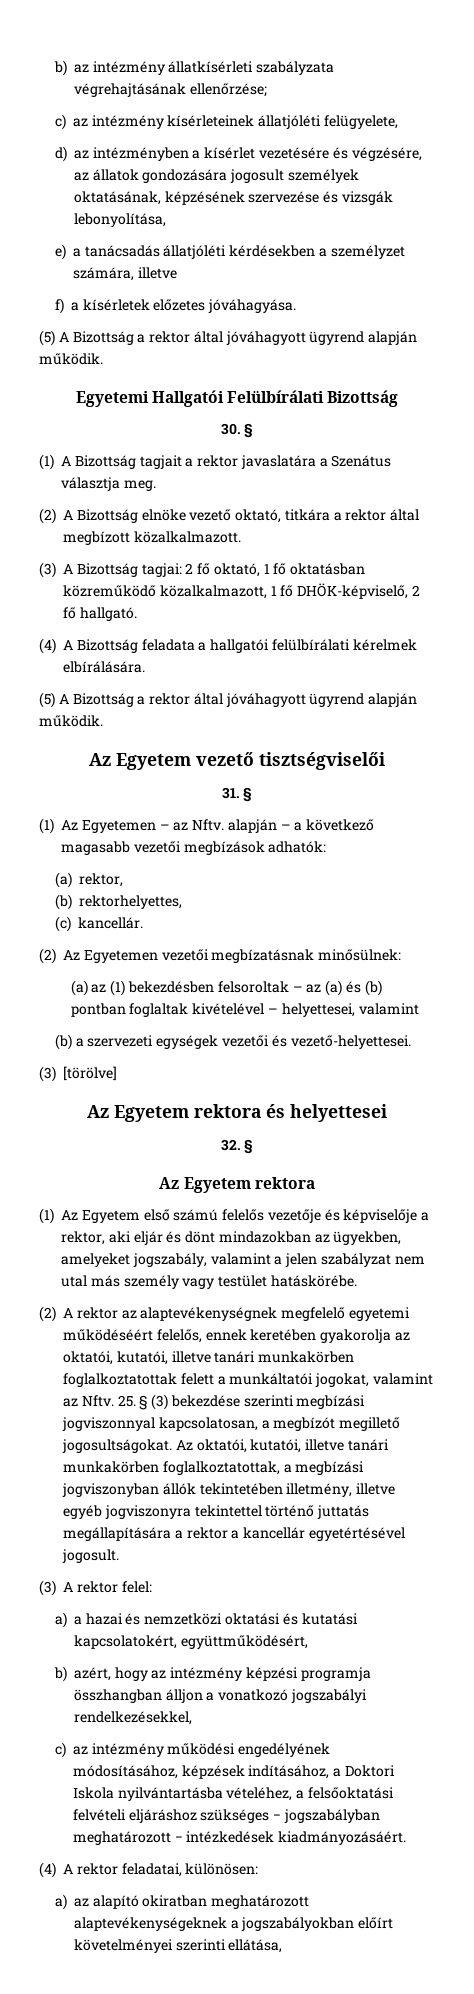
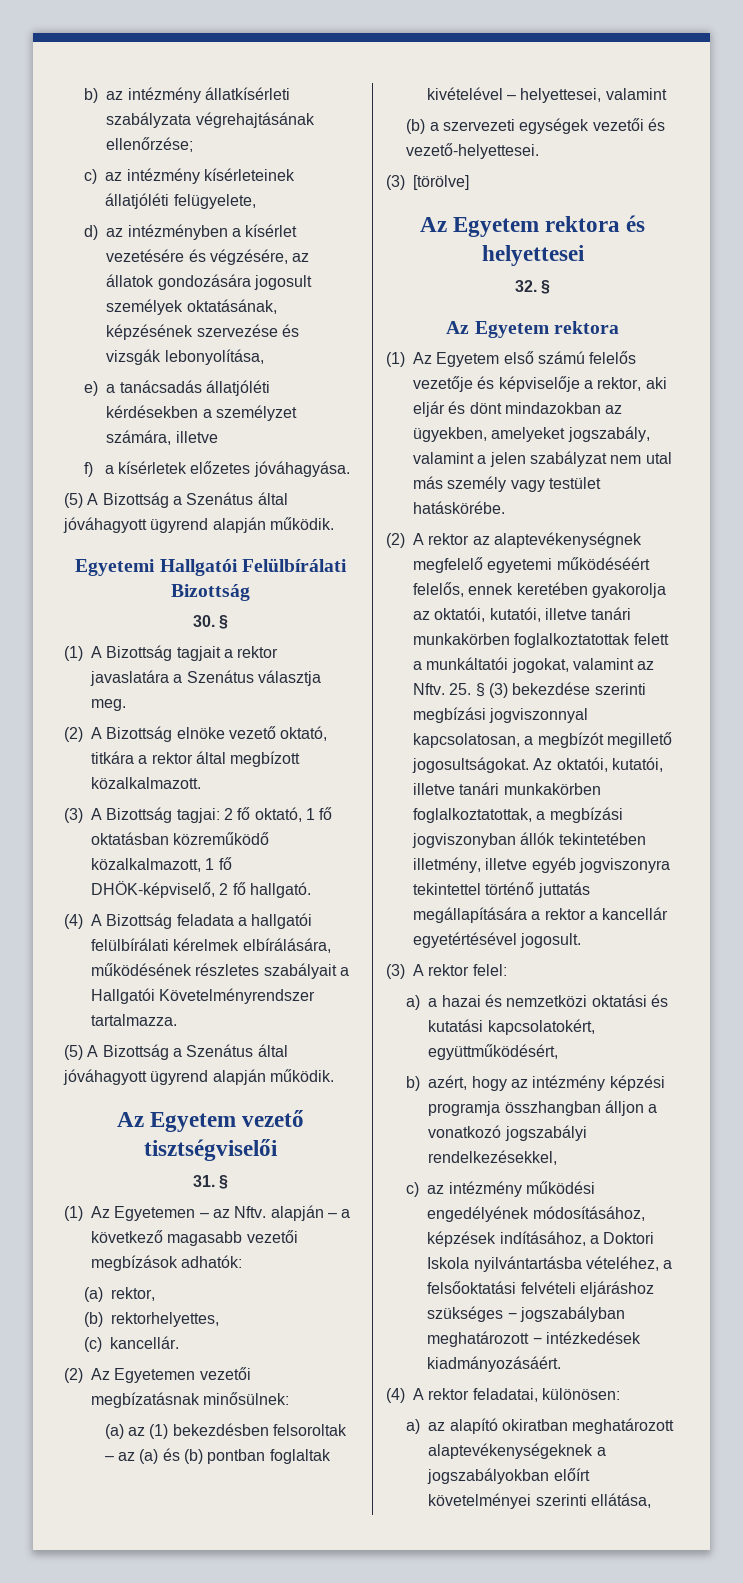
[149,331,191,343] rektor -> [186,492,254,505] Szenátus
[63,661,145,673] [39,692,191,708] elbírálására. // (5) A Bizottság a rektor -> [242,938,331,953] [91,963,349,979] [91,988,316,1004] [91,1014,177,1026] [64,1044,254,1060] elbírálására, működésének részletes szabályait a Hallgatói Követelményrendszer tartalmazza. // (5) A Bizottság a Szenátus

